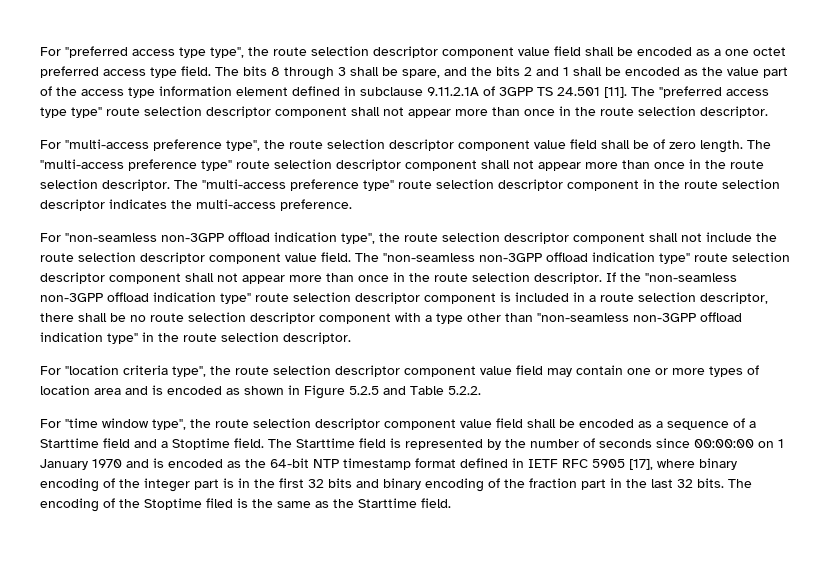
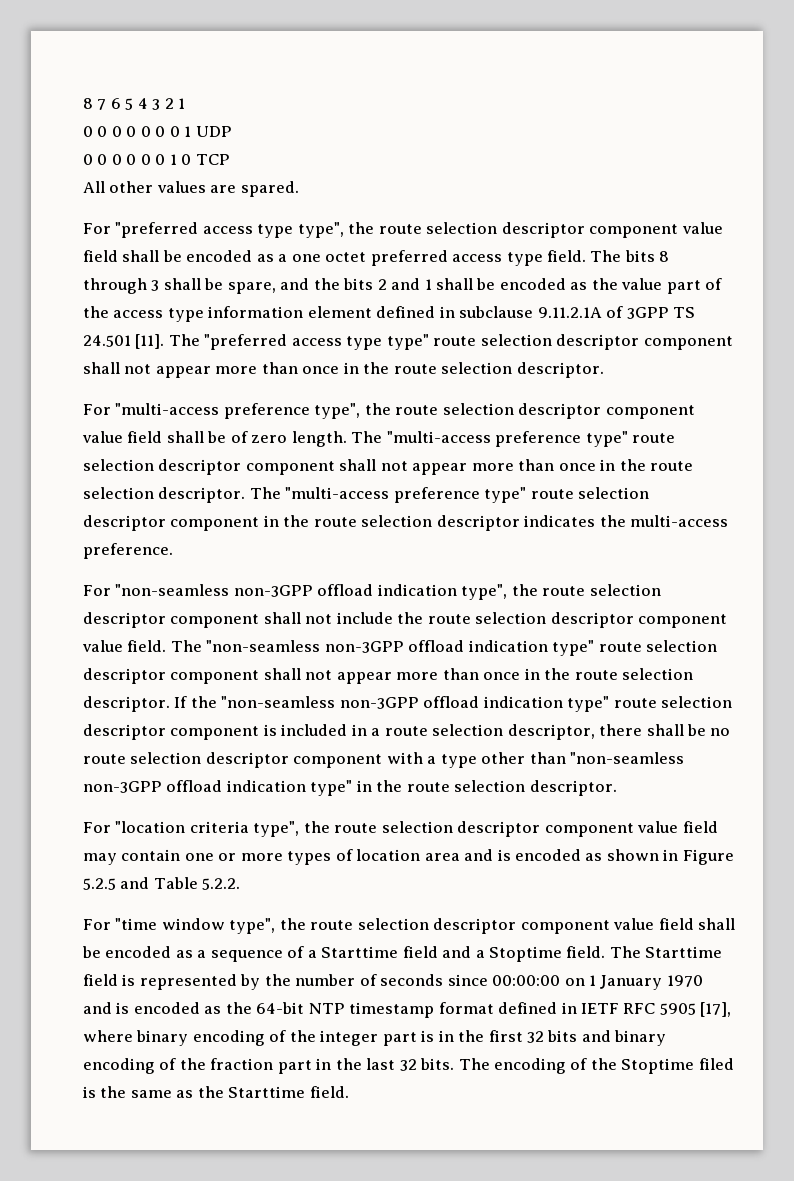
(40, 51) none -> [83,98,186,110] [83,126,232,137] [83,154,230,165] [83,181,299,197] 8 7 6 5 4 3 2 1 // 0 0 0 0 0 0 0 1 UDP // 0 0 0 0 0 0 1 0 TCP // All other values are spared. //

